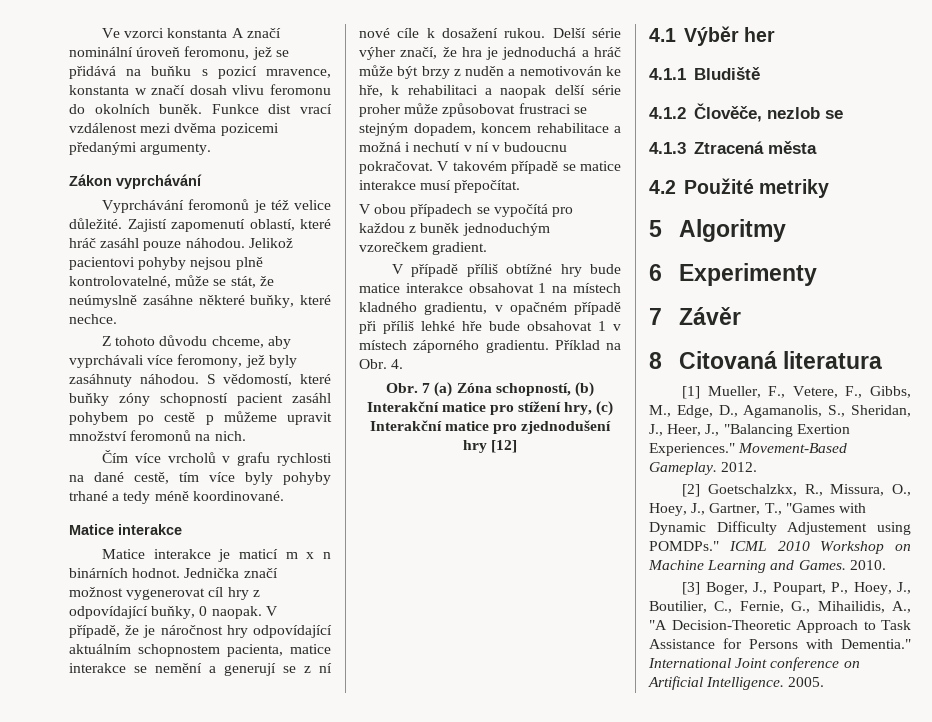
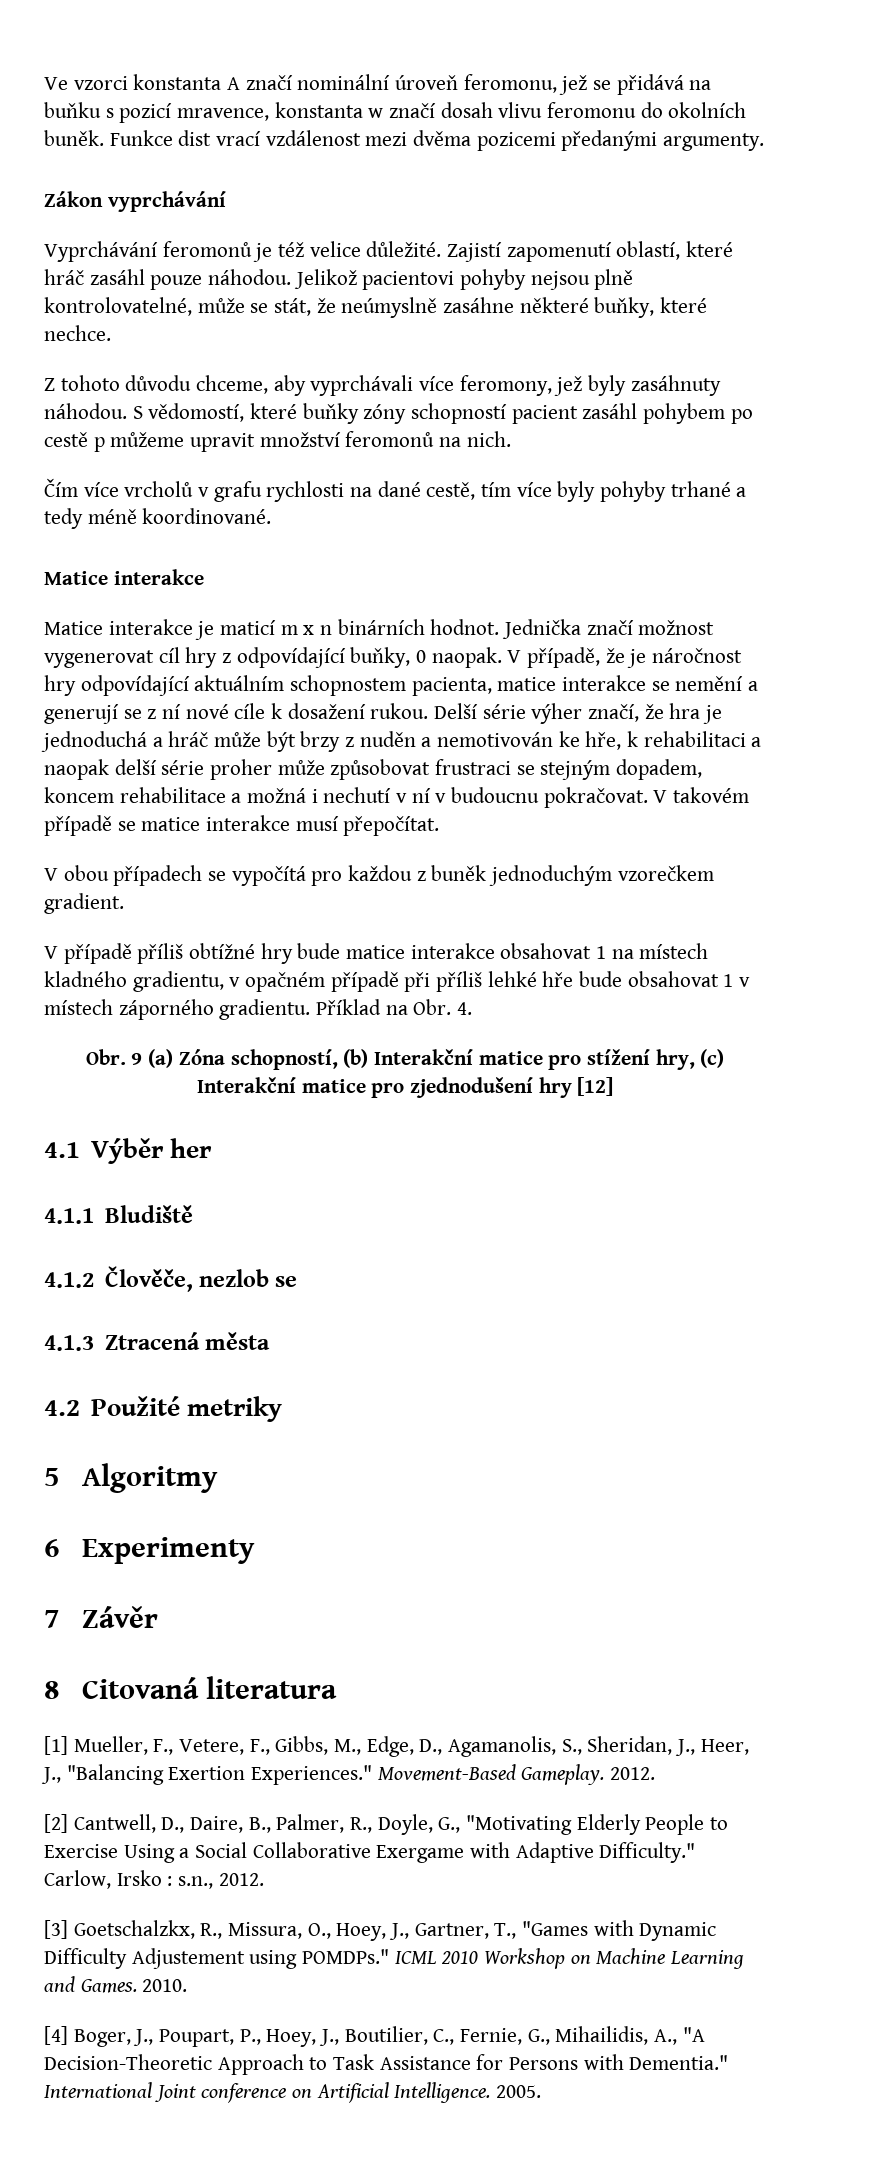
[422,383,431,393] 7 -> [131,1053,143,1065] 9
(701, 490) none -> [73,1814,729,1835] [44,1842,696,1863] [44,1870,264,1889] [44,1920,68,1939] Cantwell, D., Daire, B., Palmer, R., Doyle, G., "Motivating Elderly People to Exercise Using a Social Collaborative Exergame with Adaptive Difficulty." Carlow, Irsko : s.n., 2012. // [3]
[682,582,701,595] [3] -> [44,2026,68,2045] [4]

